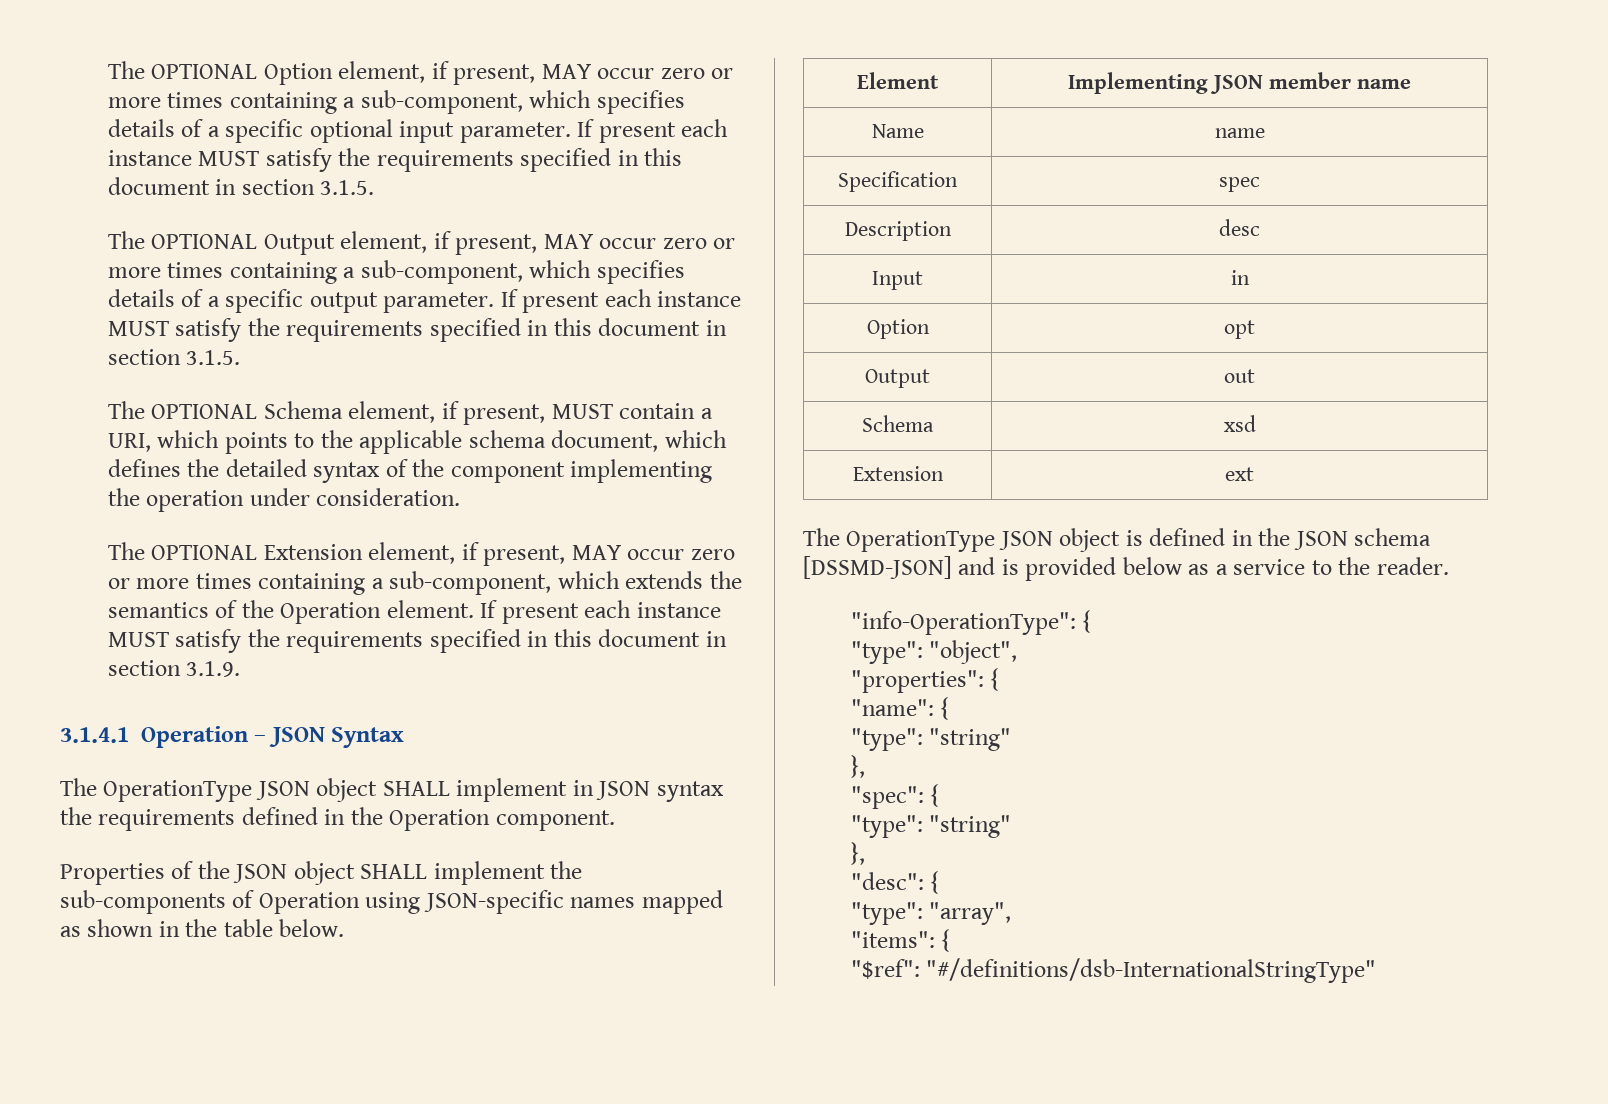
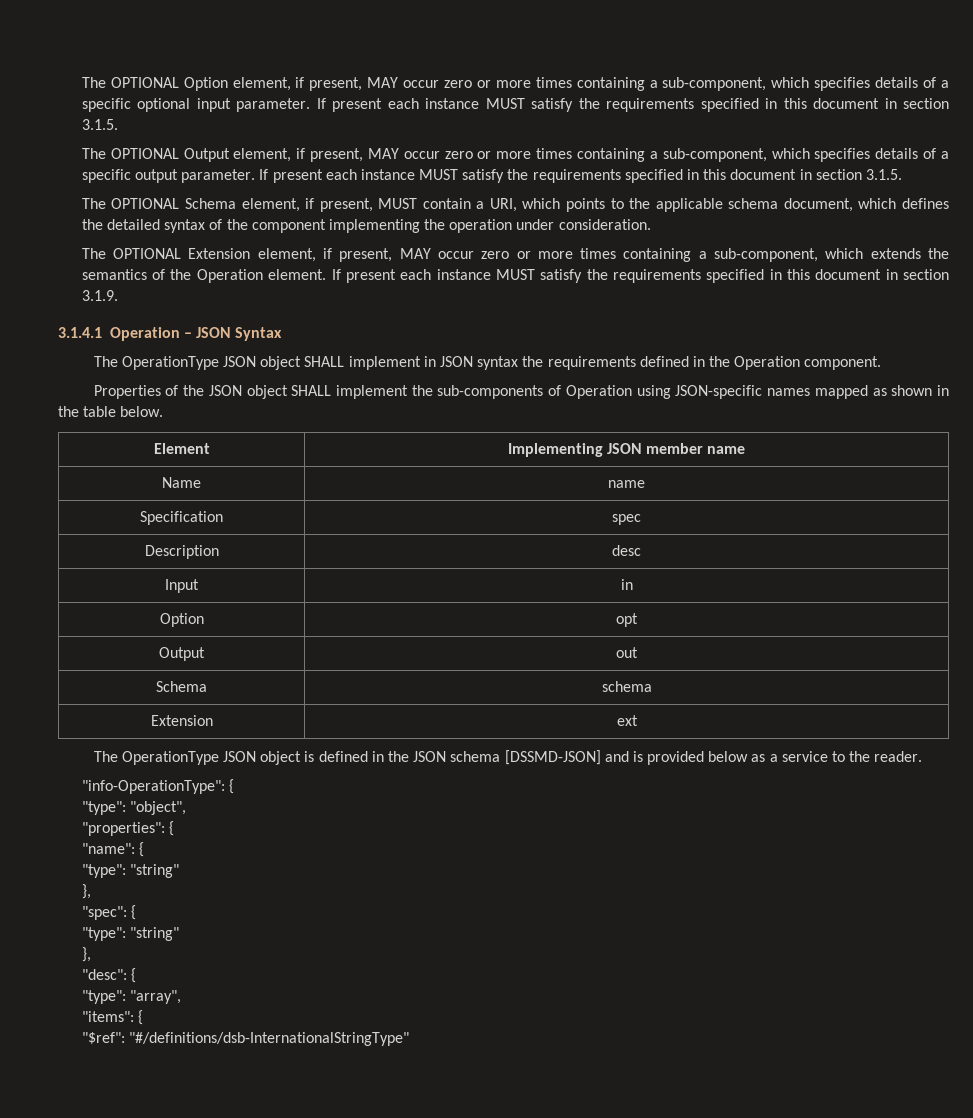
[1223,415,1256,432] xsd -> [601,681,652,692] schema

